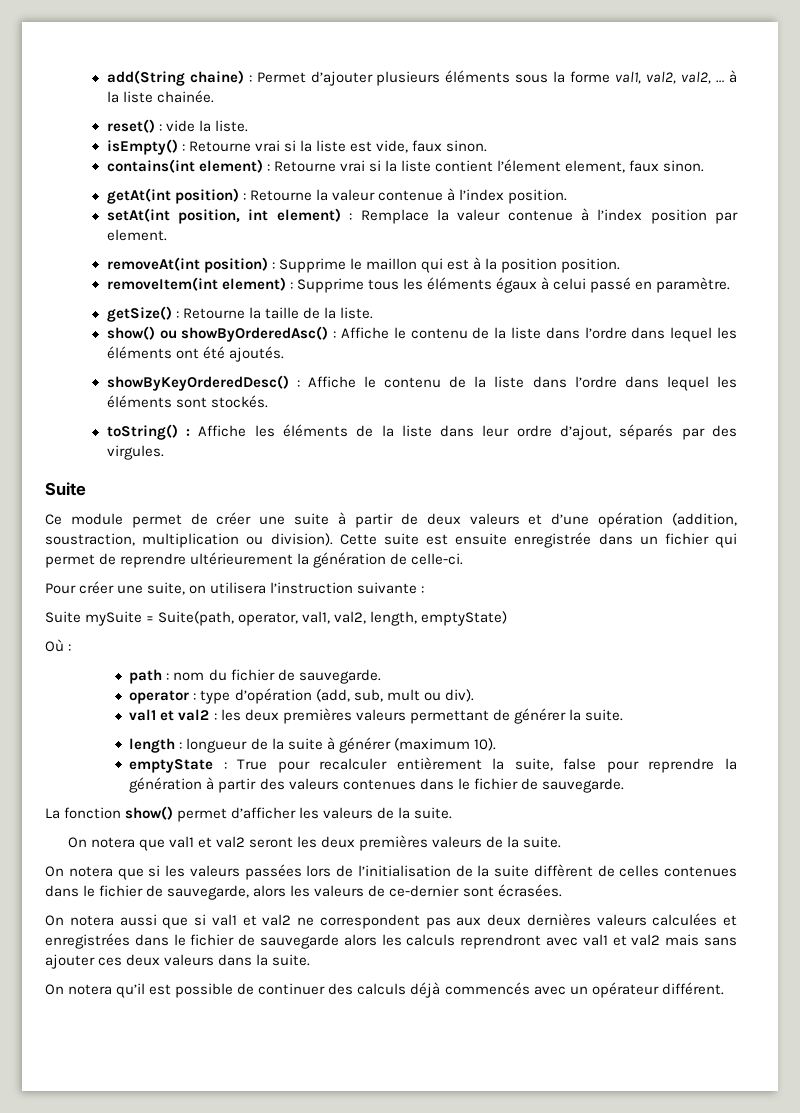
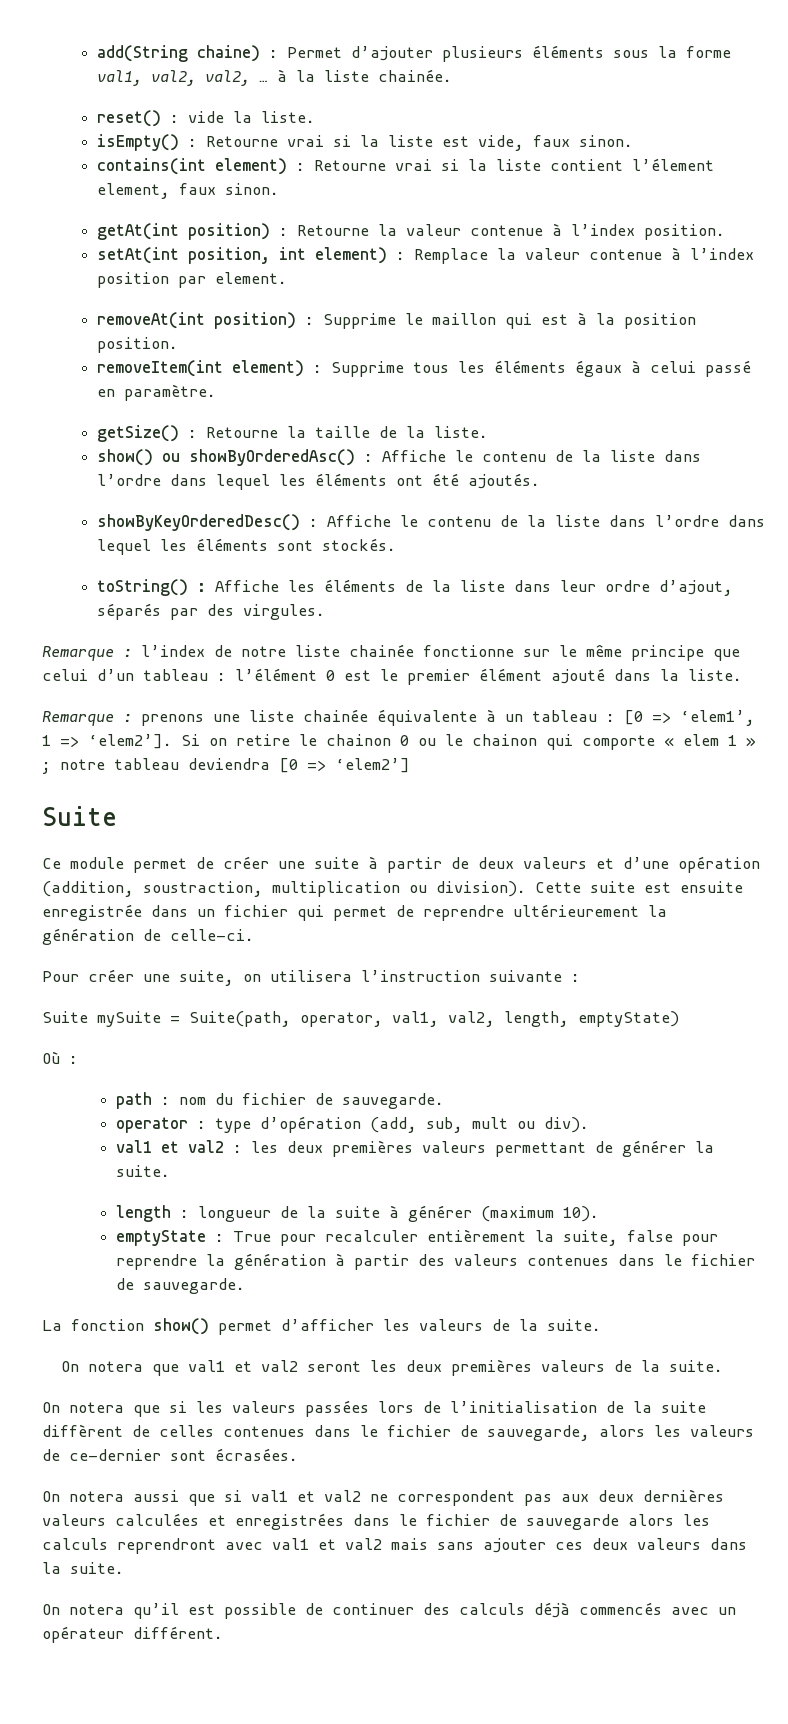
(164, 452) none -> [42,644,740,661] [42,668,742,685] [42,709,755,726] [42,734,756,750] [42,758,410,774] // Remarque : l’index de notre liste chainée fonctionne sur le même principe que celui d’un tableau : l’élément 0 est le premier élément ajouté dans la liste. // Remarque : prenons une liste chainée équivalente à un tableau : [0 => ‘elem1’, 1 => ‘elem2’]. Si on retire le chainon 0 ou le chainon qui comporte « elem 1 » ; notre tableau deviendra [0 => ‘elem2’]

